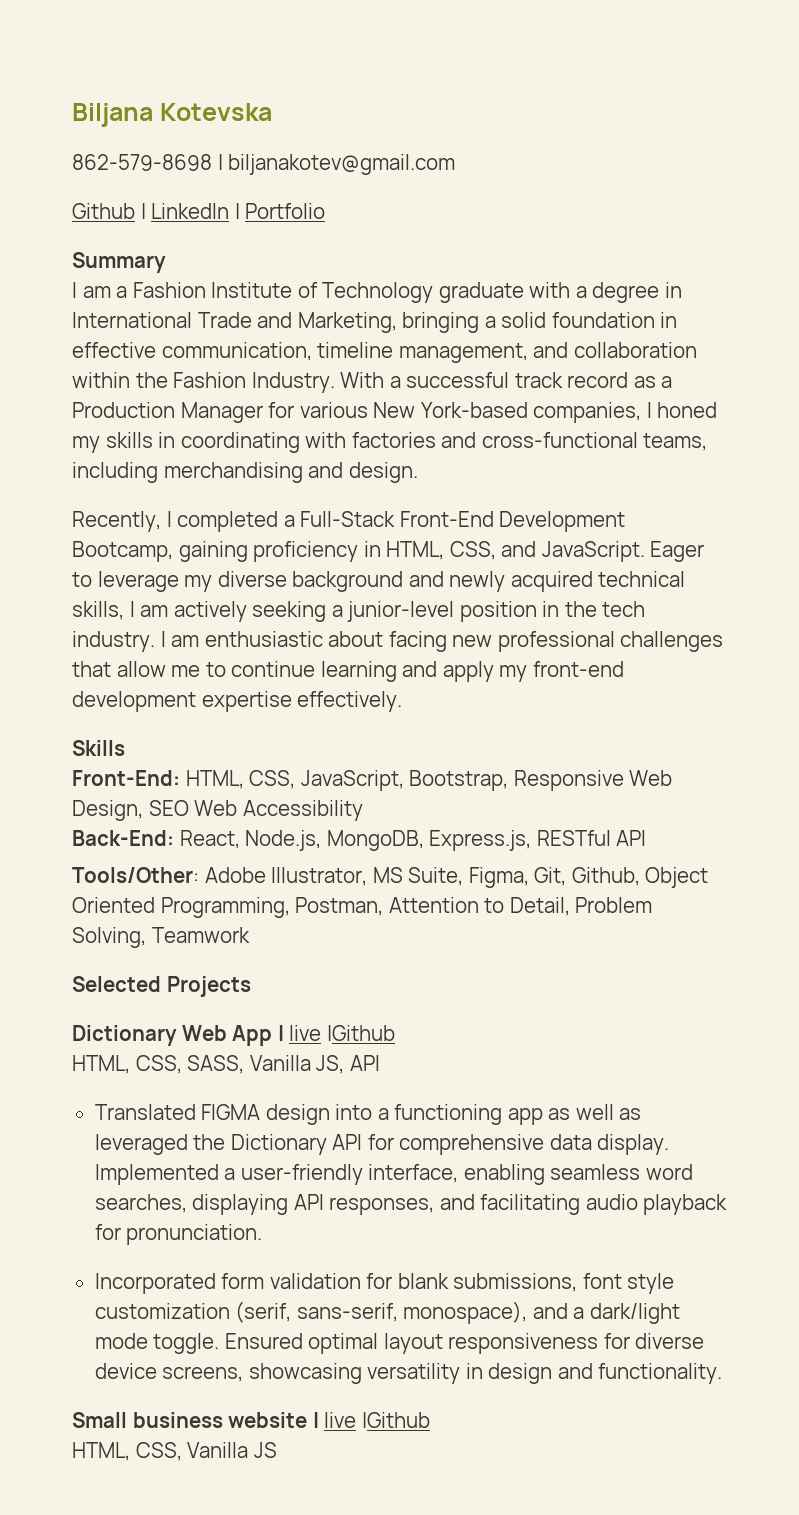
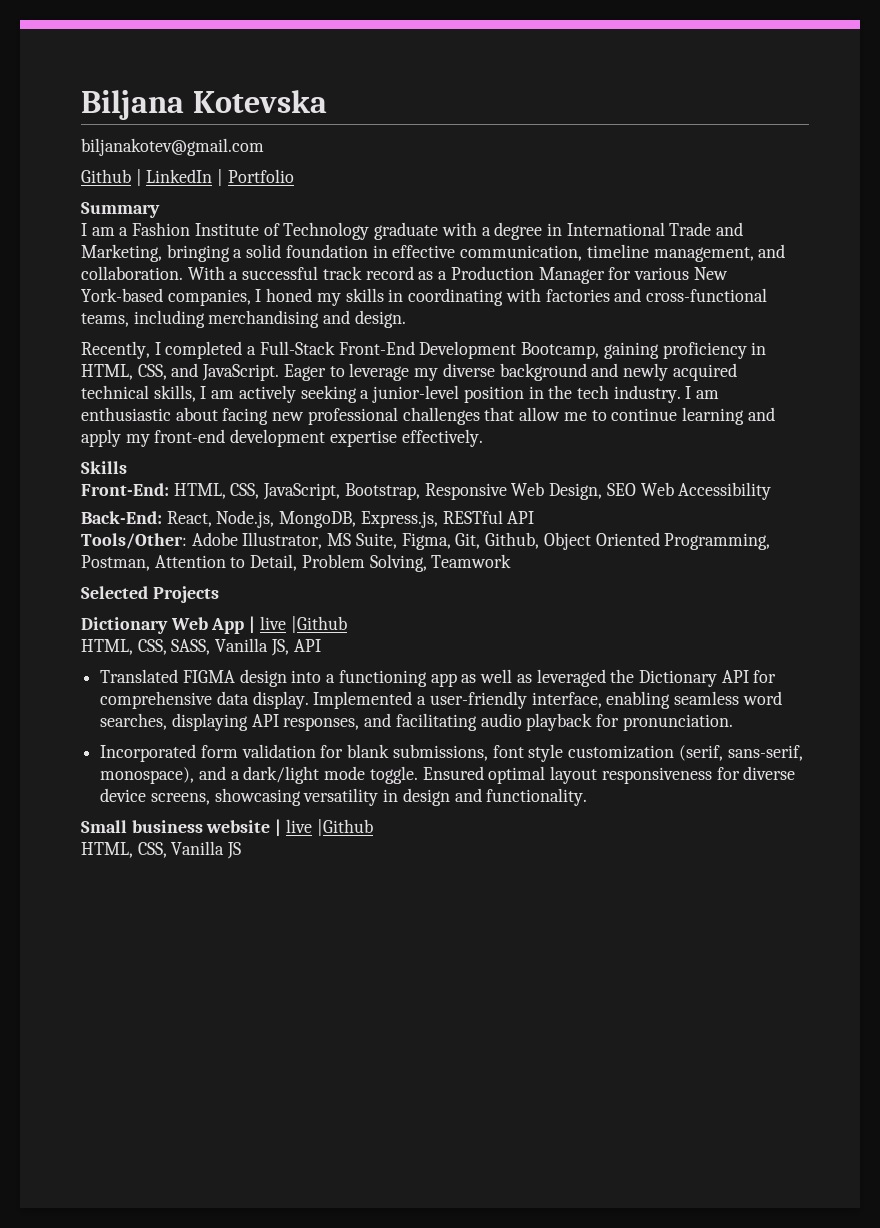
[72,154,223,171] 862-579-8698 | -> (327, 101) none
[573,342,697,358] [72,372,335,393] collaboration within the Fashion Industry. -> [81,266,183,280] collaboration.

